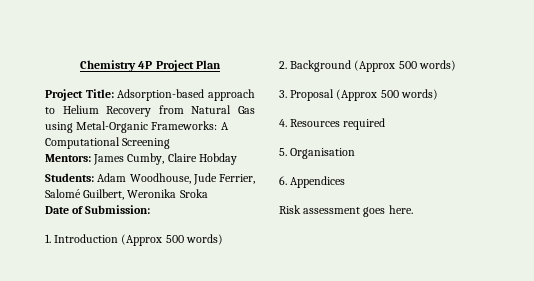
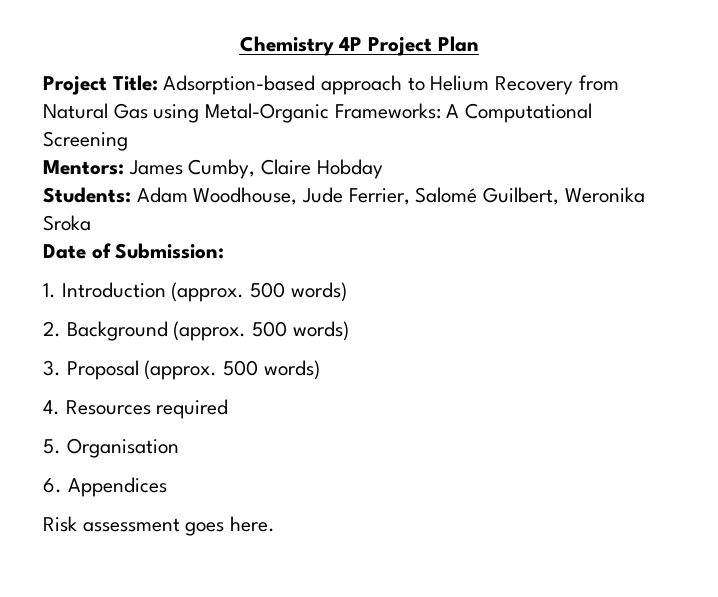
[121,234,163,246] (Approx -> [171,282,245,302] (approx.
[354,60,396,72] (Approx -> [173,321,247,341] (approx.
[336,89,378,101] (Approx -> [144,360,218,380] (approx.

